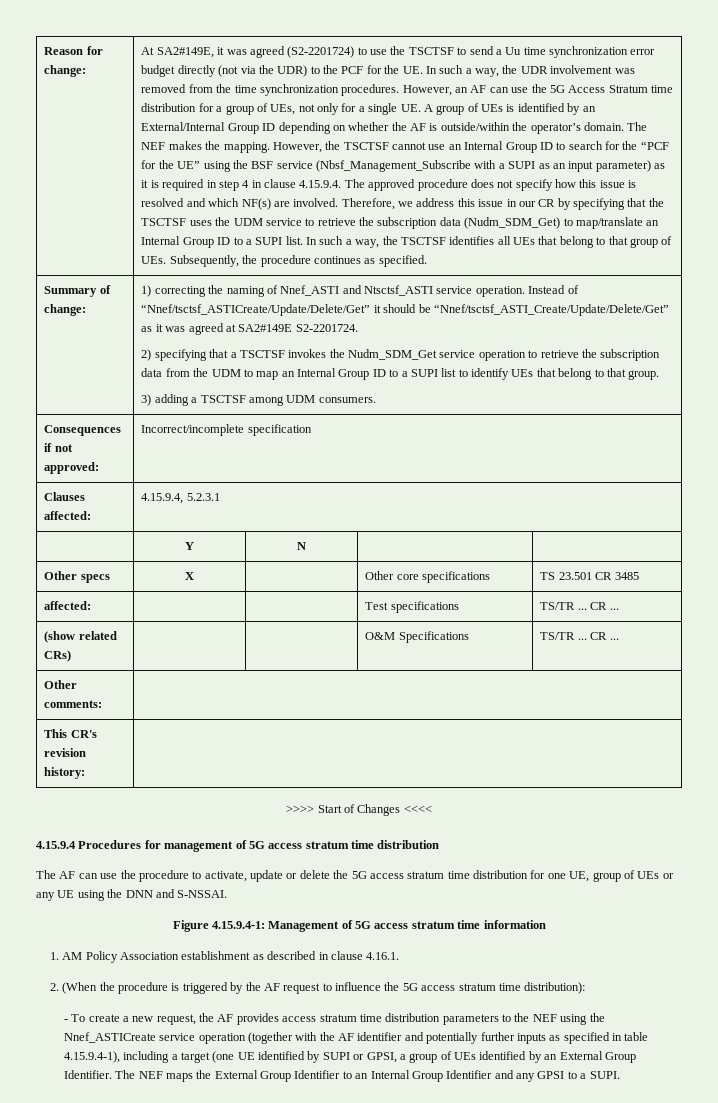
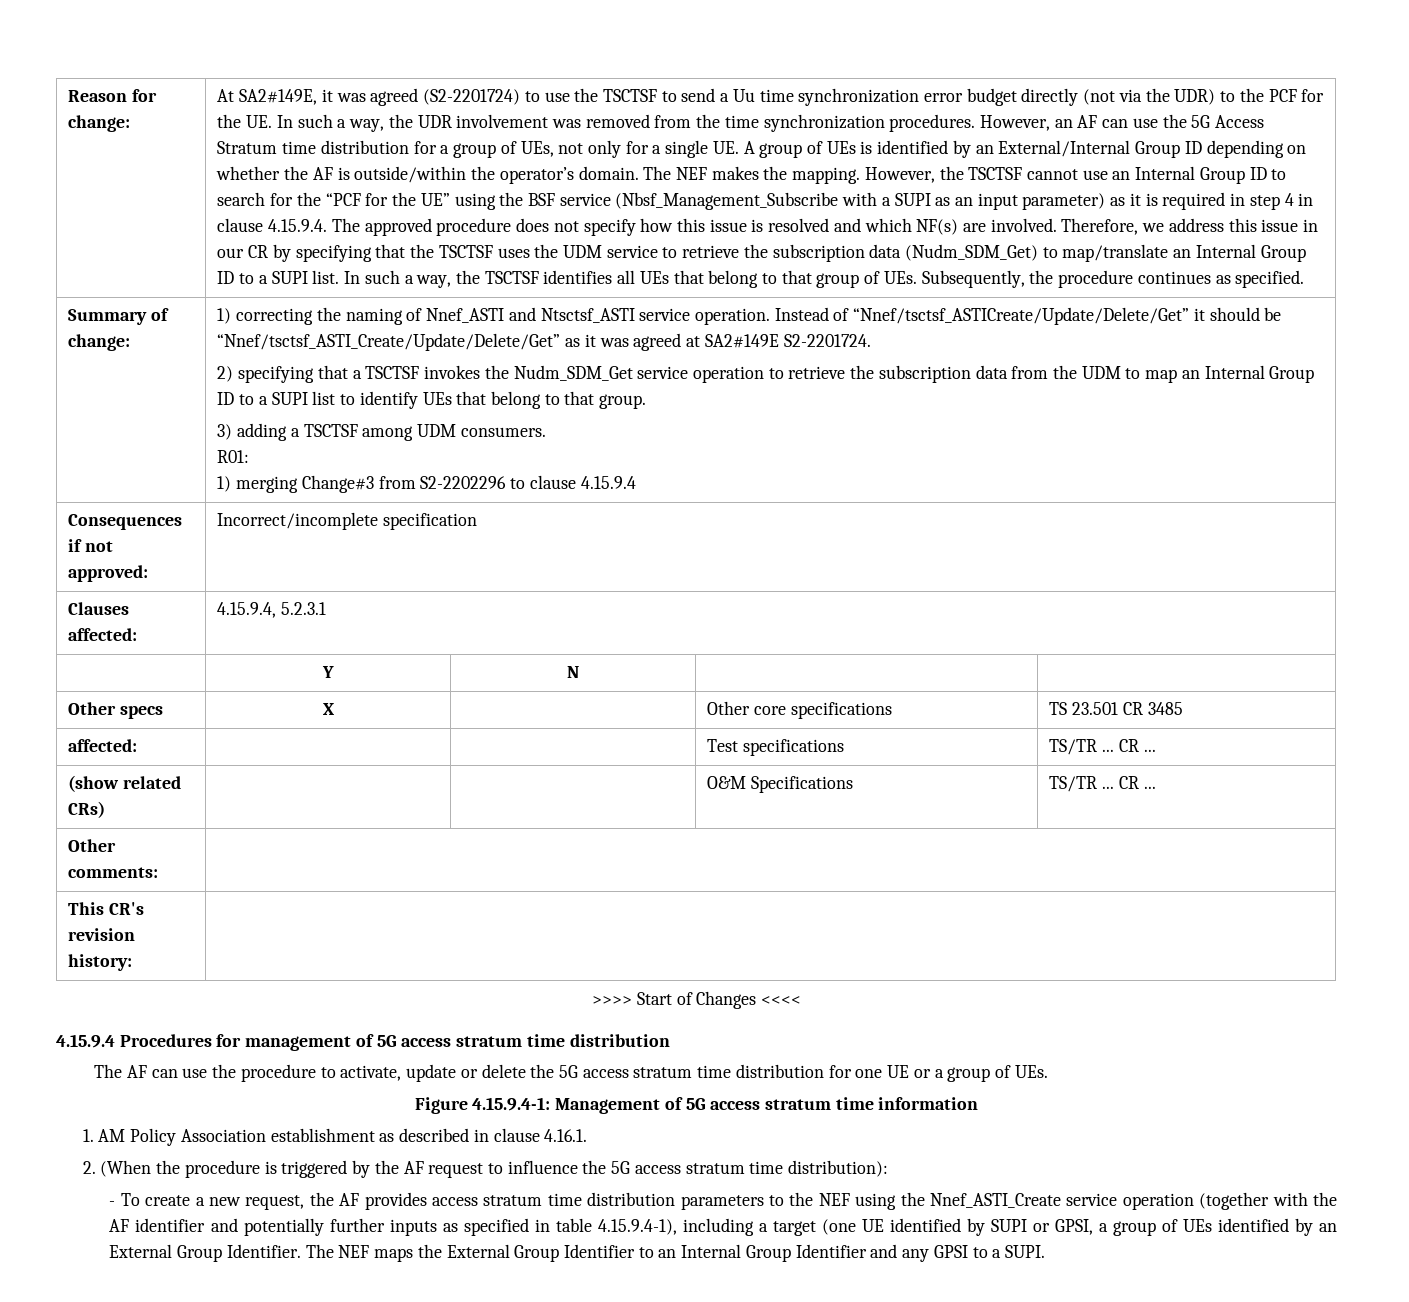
(376, 400) none -> [217,450,250,463] [217,475,636,493] // R01: // 1) merging Change#3 from S2-2202296 to clause 4.15.9.4
[569,870,674,882] [36,889,228,901] UE, group of UEs or any UE using the DNN and S-NSSAI. -> [887,1065,1048,1082] UE or a group of UEs.
[63,1032,156,1043] Nnef_ASTICreate -> [930,1193,1062,1208] Nnef_ASTI_Create

